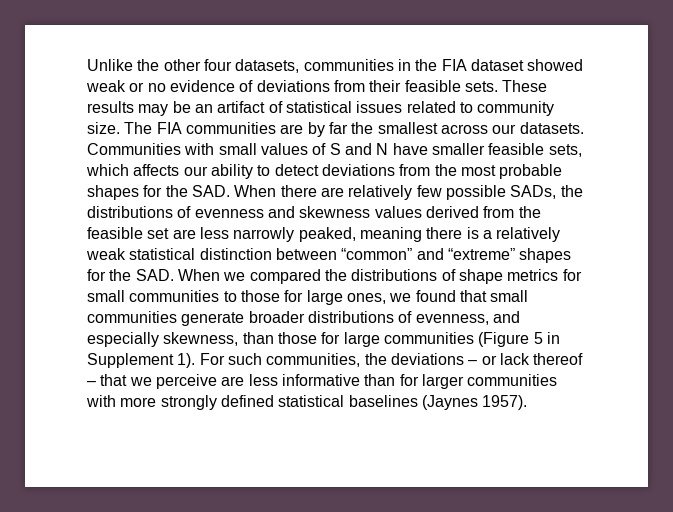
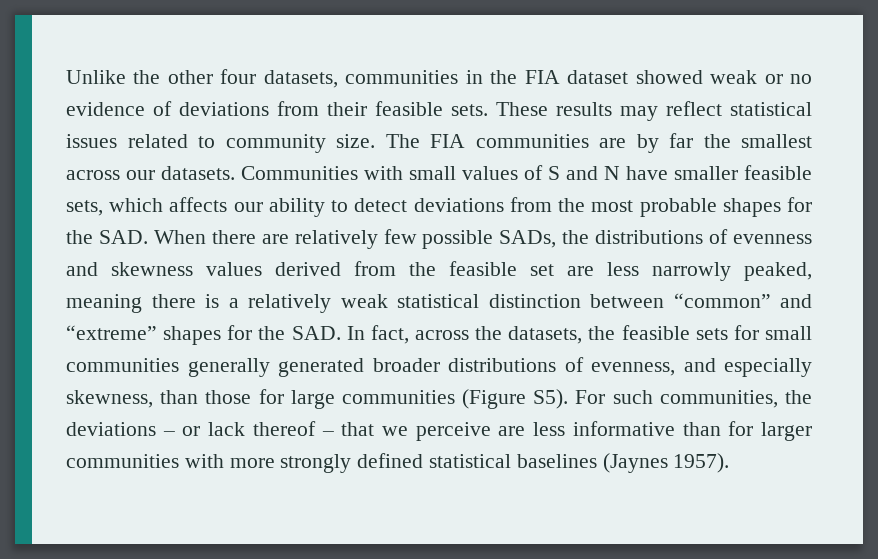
[172,101,283,113] be an artifact of -> [666,101,722,116] reflect
[177,269,582,284] [87,290,529,305] [87,311,245,326] When we compared the distributions of shape metrics for small communities to those for large ones, we found that small communities generate -> [346,325,812,344] [66,358,364,377] In fact, across the datasets, the feasible sets for small communities generally generated
[533,332,560,344] [87,353,196,368] 5 in Supplement 1). -> [533,389,569,409] S5).

